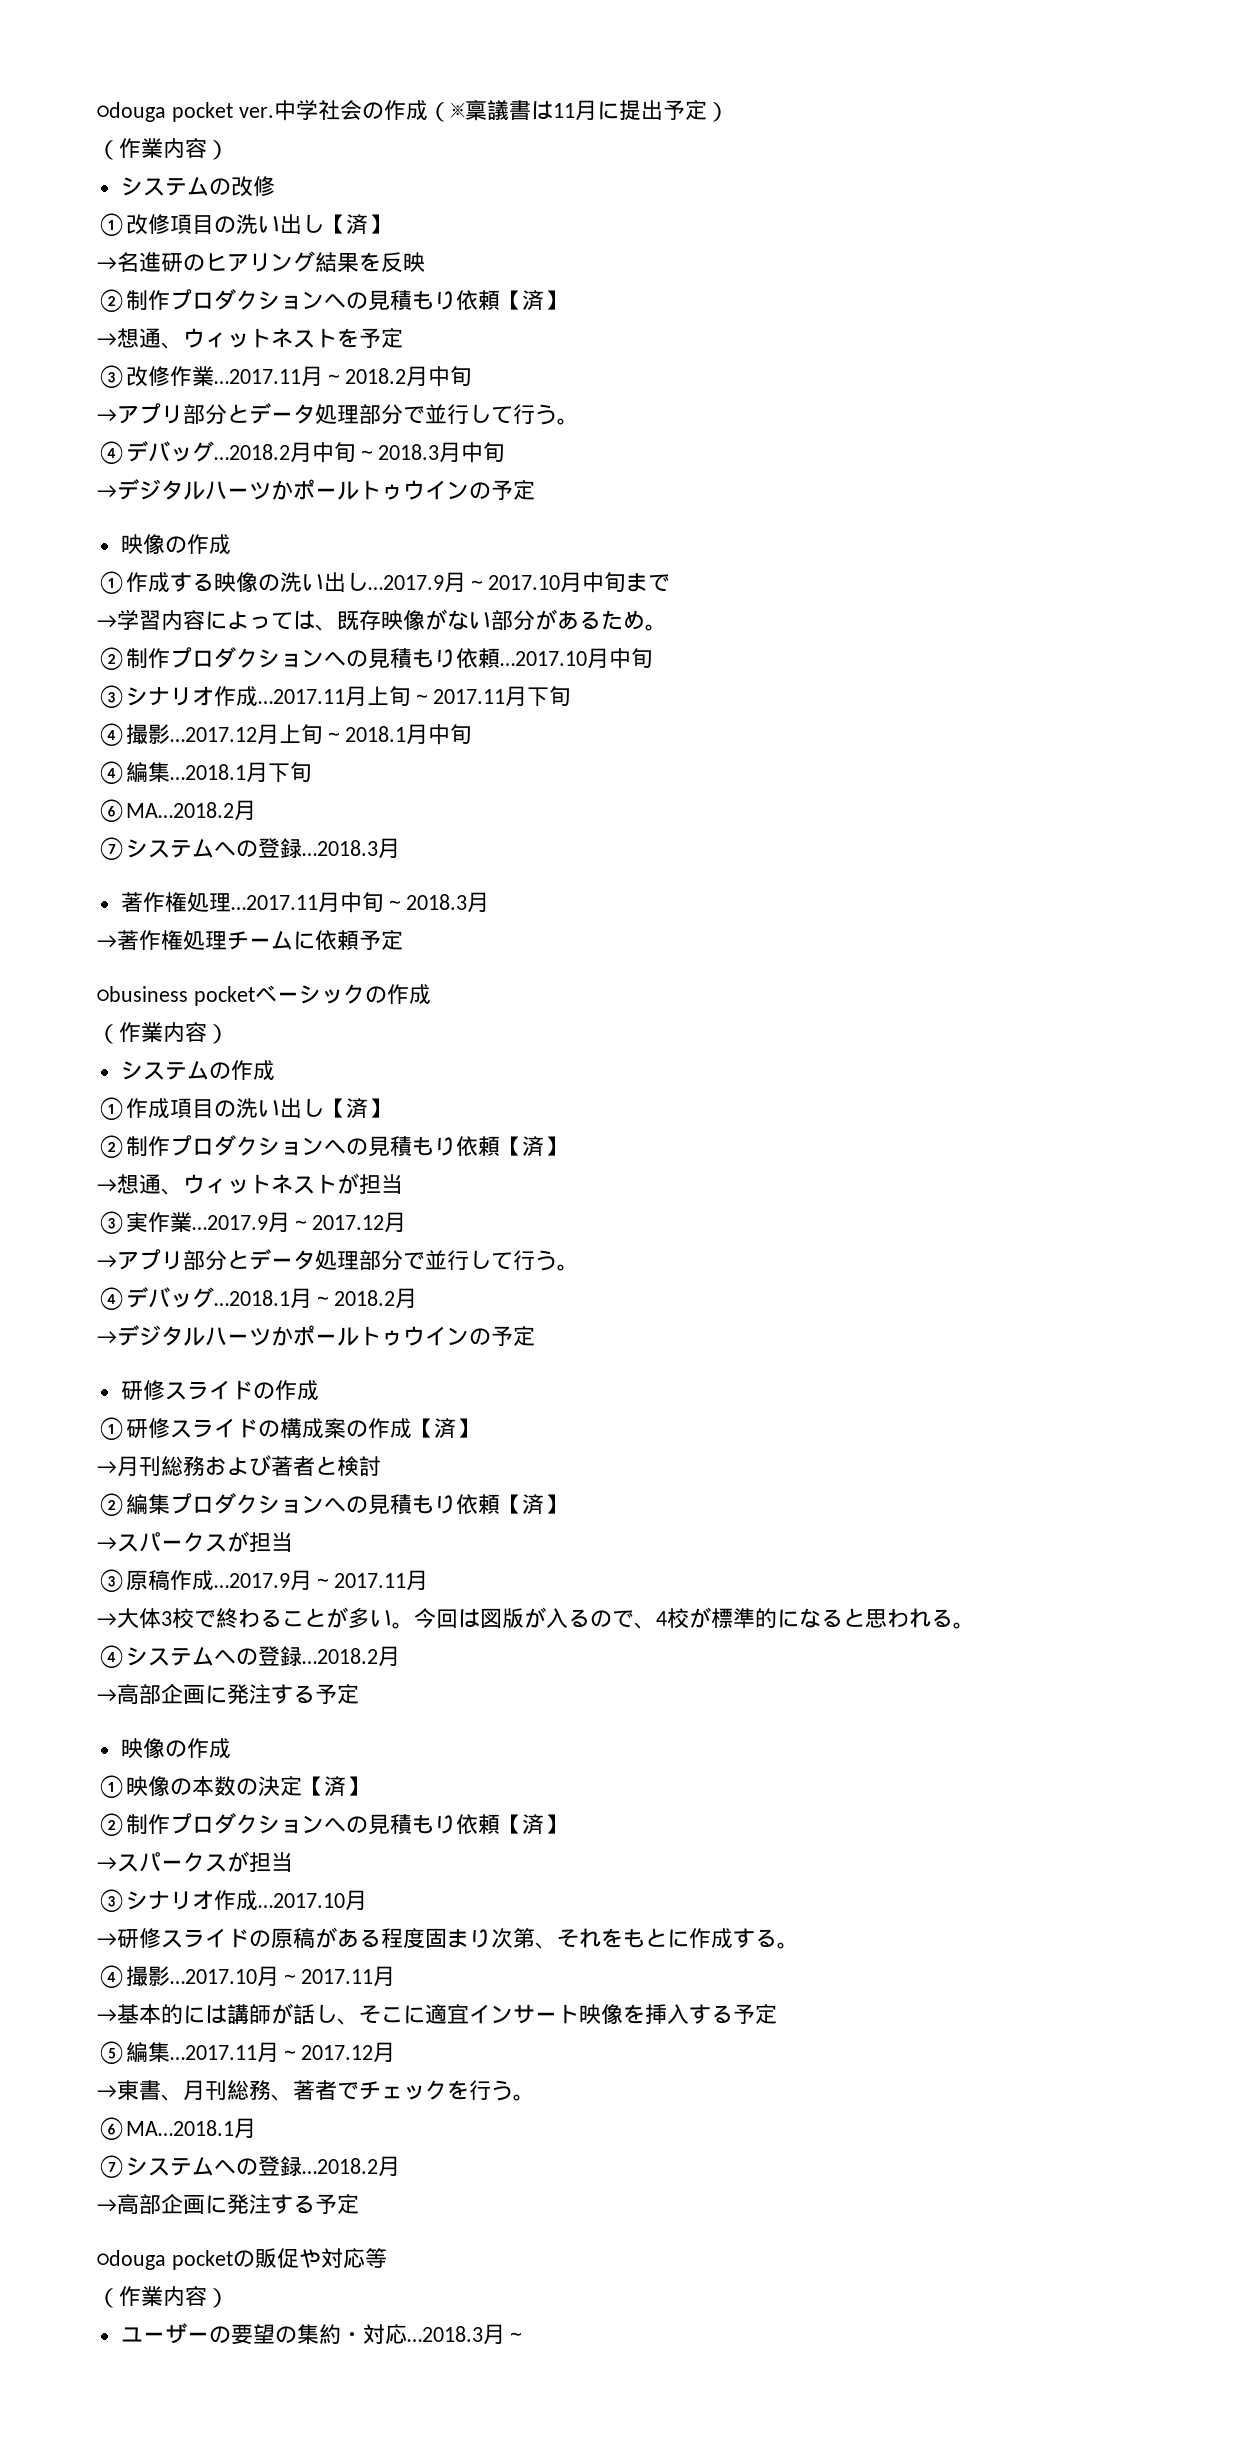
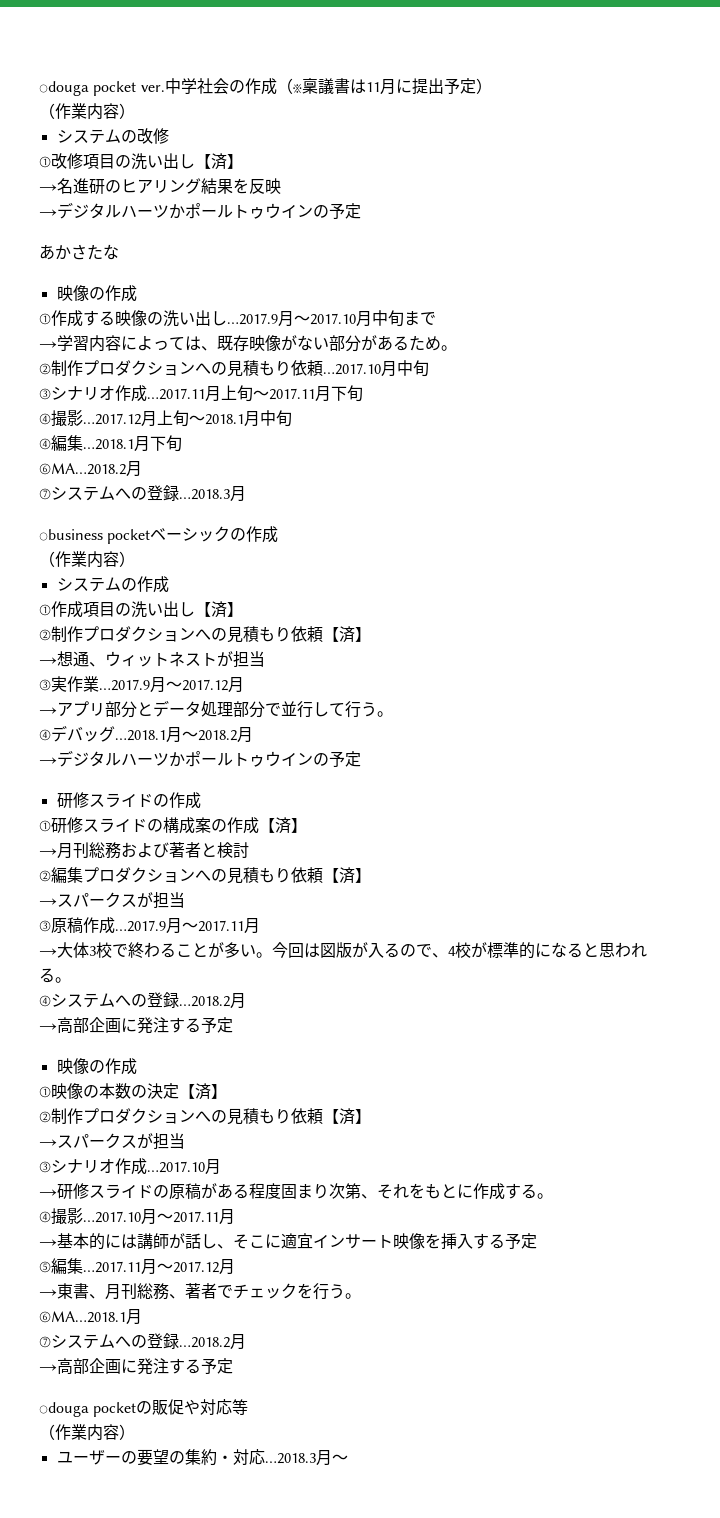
[97,289,566,312] [97,328,403,349] [97,365,472,388] [97,403,579,425] [97,441,505,464] // ②制作プロダクションへの見積もり依頼【済】 // →想通、ウィットネストを予定 // ③改修作業…2017.11月～2018.2月中旬 // →アプリ部分とデータ処理部分で並行して行う。 // ④デバッグ…2018.2月中旬～2018.3月中旬 -> (281, 186) none
(535, 490) none -> [39,244,119,260] // あかさたな
[120,892,489,913] [97,930,403,951] // 著作権処理…2017.11月中旬～2018.3月 // →著作権処理チームに依頼予定 -> (246, 494) none

